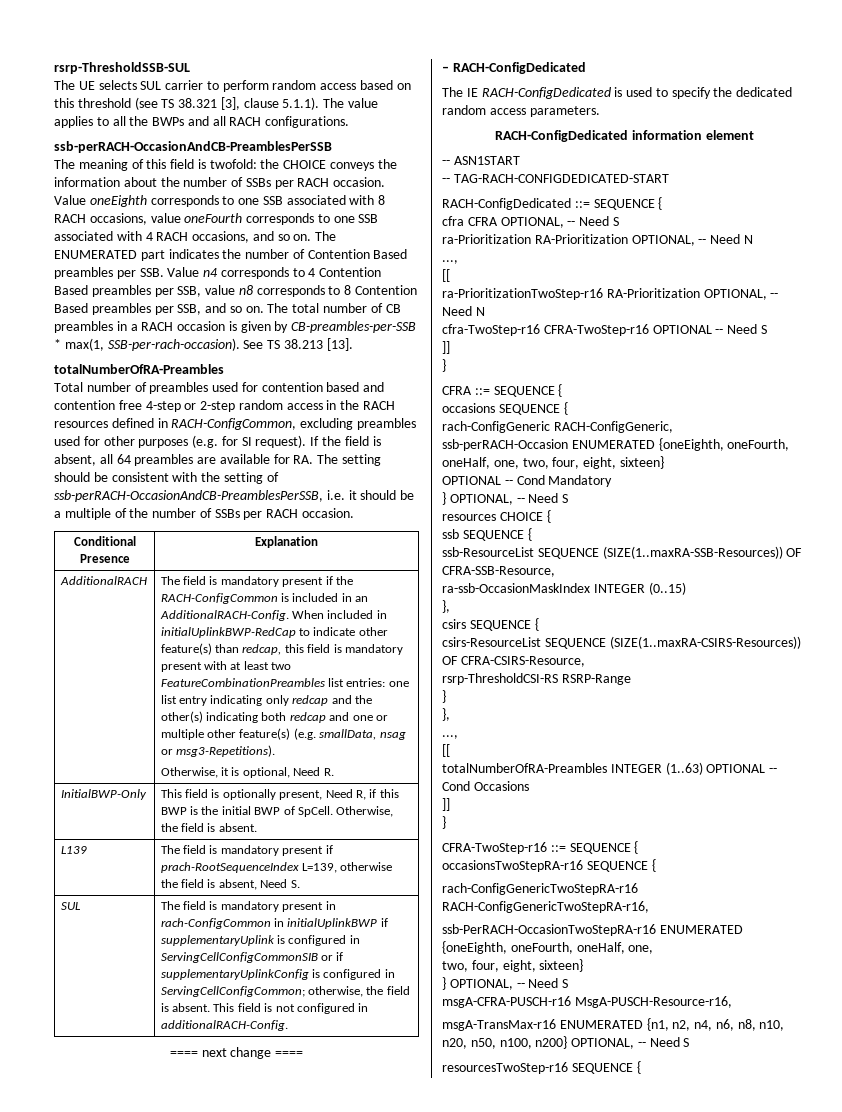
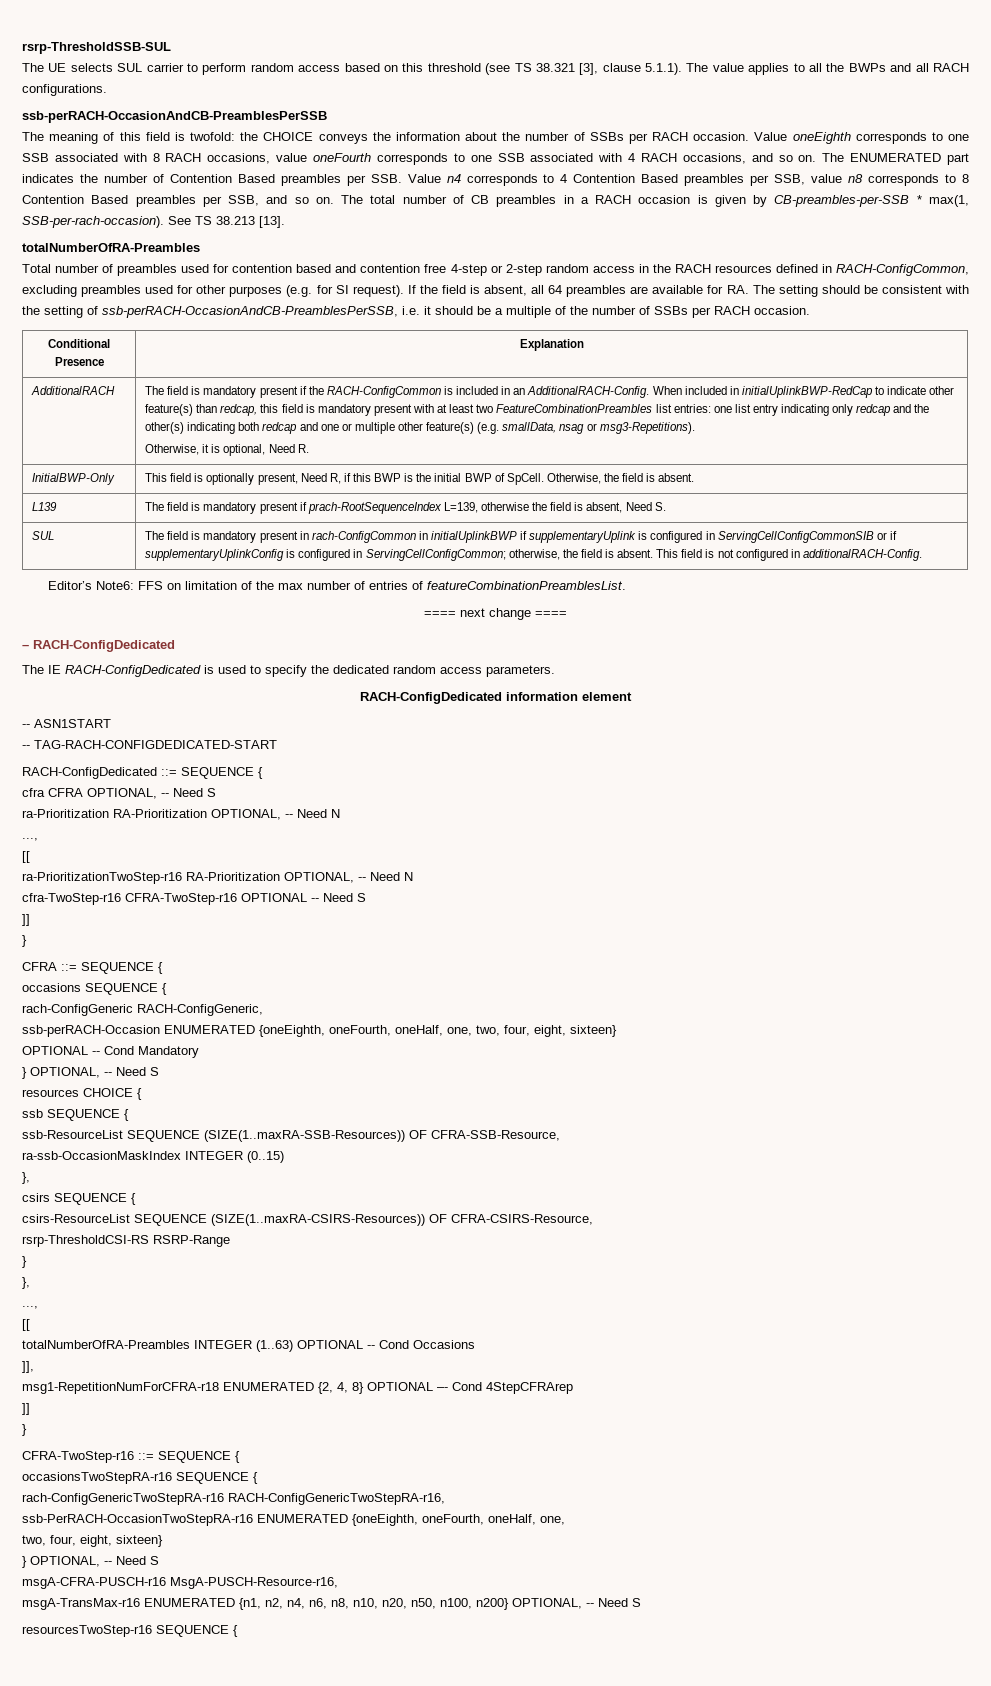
(288, 1025) none -> [47,581,626,590] // Editor’s Note6: FFS on limitation of the max number of entries of featureCombinationPreamblesList.
(529, 786) none -> [22,1361,34,1373] [22,1382,573,1394] // ]], // msg1-RepetitionNumForCFRA-r18 ENUMERATED {2, 4, 8} OPTIONAL –- Cond 4StepCFRArep

